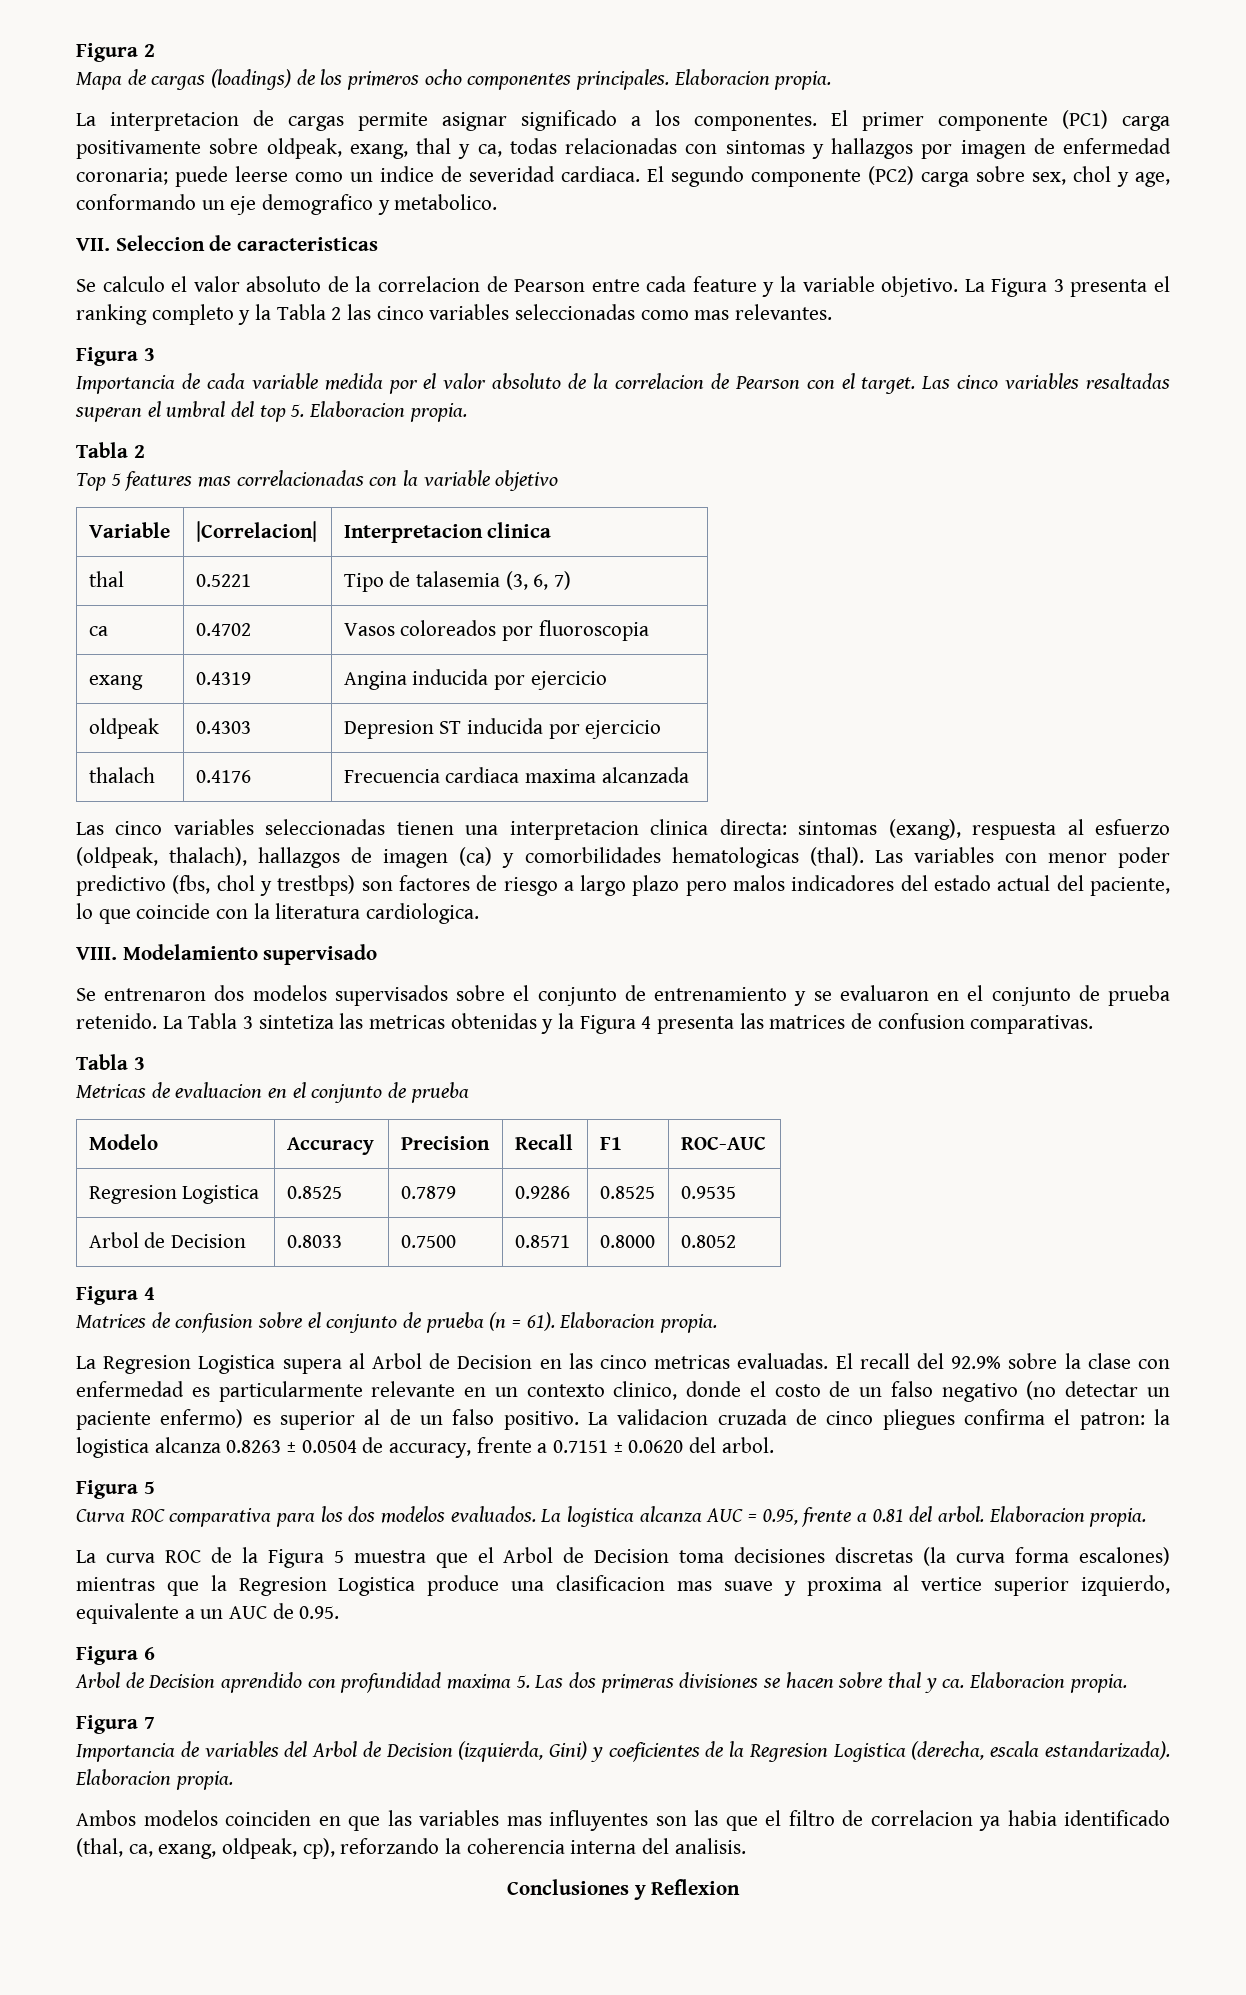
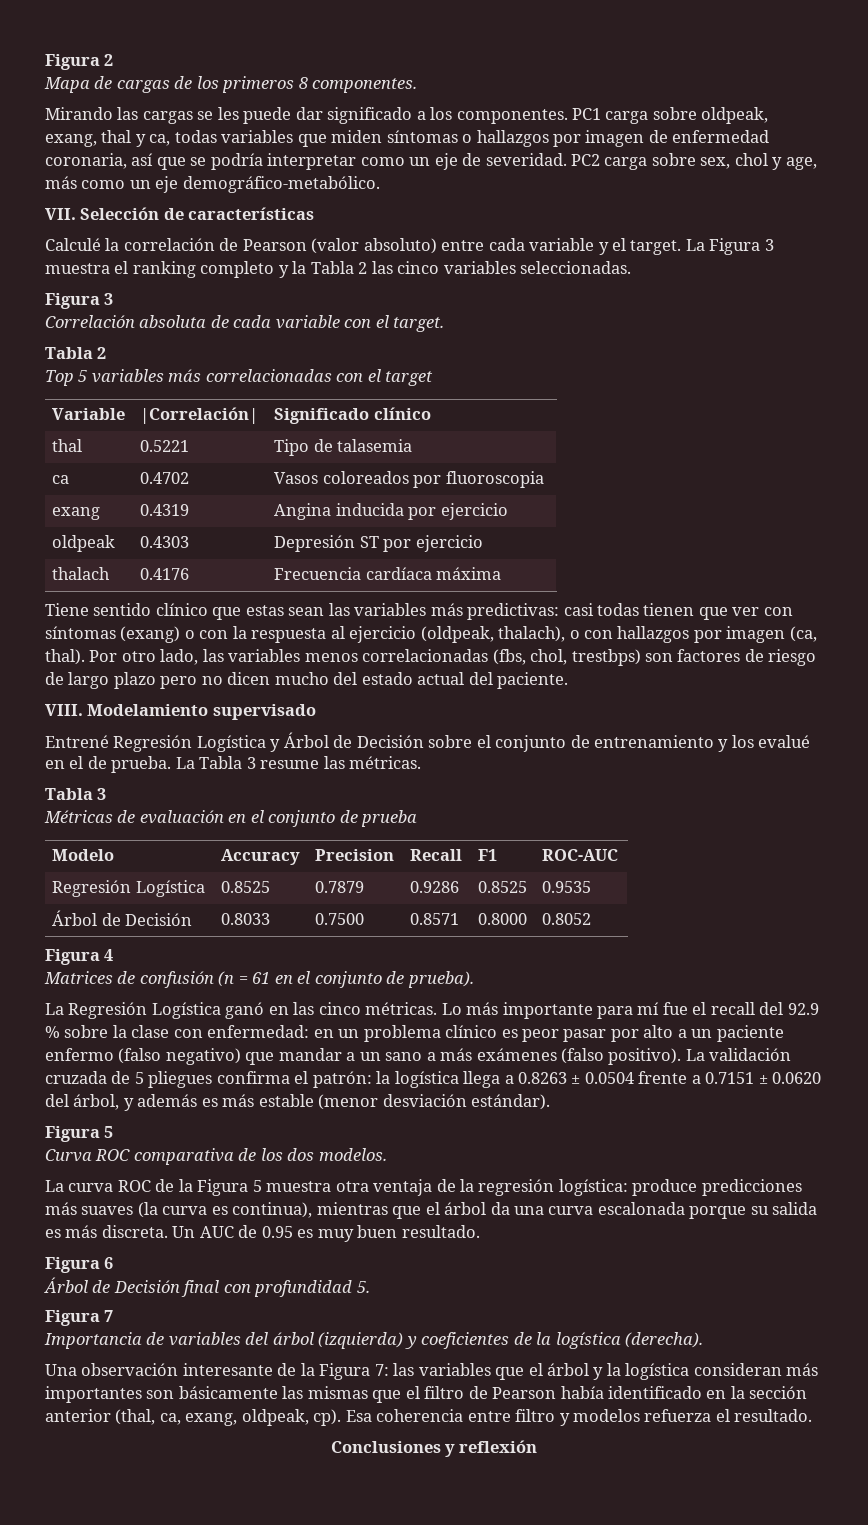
[211,69,292,90] (loadings) -> (170, 86) none
[424,69,832,90] [76,110,1170,131] [76,140,201,159] ocho componentes principales. Elaboracion propia. // La interpretacion de cargas permite asignar significado a los componentes. El primer componente (PC1) carga positivamente -> [298,77,418,93] [45,107,649,124] 8 componentes. // Mirando las cargas se les puede dar significado a los componentes. PC1 carga
[565,138,824,159] relacionadas con sintomas y -> [221,130,473,147] variables que miden síntomas o
[76,166,914,187] coronaria; puede leerse como un indice de severidad cardiaca. El segundo componente (PC2) -> [45,153,601,170] coronaria, así que se podría interpretar como un eje de severidad. PC2
[76,194,498,215] [76,235,379,251] [76,276,959,297] conformando un eje demografico y metabolico. // VII. Seleccion de caracteristicas // Se calculo el valor absoluto de la correlacion de Pearson entre cada feature y la variable objetivo. -> [45,176,380,193] [45,207,315,220] [45,238,682,255] más como un eje demográfico-metabólico. // VII. Selección de características // Calculé la correlación de Pearson (valor absoluto) entre cada variable y el target.
[1070,279,1148,297] presenta -> [45,263,110,274] muestra
[515,304,833,320] seleccionadas como mas relevantes. -> [520,261,632,274] seleccionadas.
[76,375,175,394] Importancia -> [45,315,207,328] Correlación absoluta
[324,373,1170,394] [75,401,467,422] [76,442,145,458] [76,470,559,491] [88,522,170,538] [195,521,317,542] [343,522,552,543] medida por el valor absoluto de la correlacion de Pearson con el target. Las cinco variables resaltadas superan el umbral del top 5. Elaboracion propia. // Tabla 2 // Top 5 features mas correlacionadas con la variable objetivo // Variable | |Correlacion| | Interpretacion clinica -> [344,315,445,332] [45,347,107,359] [45,369,434,386] [52,408,126,420] [140,407,259,424] [274,407,431,424] con el target. // Tabla 2 // Top 5 variables más correlacionadas con el target // Variable | |Correlación| | Significado clínico
[505,571,572,590] (3, 6, 7) -> (413, 445) none
[343,718,544,739] Depresion ST inducida -> [274,535,379,552] Depresión ST
[445,767,689,783] [76,819,961,840] cardiaca maxima alcanzada // Las cinco variables seleccionadas tienen una interpretacion clinica directa: sintomas (exang), -> [365,567,502,580] [45,603,793,620] [45,626,247,643] cardíaca máxima // Tiene sentido clínico que estas sean las variables más predictivas: casi todas tienen que ver con síntomas (exang) o con la
[1095,819,1170,835] esfuerzo -> [349,626,417,643] ejercicio
[258,847,1170,868] [76,875,272,896] hallazgos de imagen (ca) y comorbilidades hematologicas (thal). Las variables con menor poder predictivo (fbs, chol y -> [569,626,817,643] [45,649,568,665] o con hallazgos por imagen (ca, thal). Por otro lado, las variables menos correlacionadas (fbs, chol,
[563,881,574,891] a -> [45,672,64,685] de
[733,875,895,891] malos indicadores -> [201,672,329,685] no dicen mucho
[1089,877,1170,896] [76,903,480,924] [76,944,378,965] [76,985,448,1006] paciente, lo que coincide con la literatura cardiologica. // VIII. Modelamiento supervisado // Se entrenaron dos modelos supervisados -> [497,672,569,689] [45,704,316,720] [45,732,424,752] paciente. // VIII. Modelamiento supervisado // Entrené Regresión Logística y Árbol de Decisión
[813,985,1170,1006] [76,1013,1094,1034] se evaluaron en el conjunto de prueba retenido. La Tabla 3 sintetiza las metricas obtenidas y la Figura 4 presenta las matrices de confusion comparativas. -> [731,735,811,748] [45,756,422,773] los evalué en el de prueba. La Tabla 3 resume las métricas.
[76,1082,263,1098] Metricas de evaluacion -> [44,810,224,824] Métricas de evaluación
[88,1185,260,1204] Regresion Logistica -> [52,880,205,897] Regresión Logística
[88,1232,247,1248] Arbol de Decision -> [52,910,193,926] Árbol de Decisión
[175,1312,718,1333] [76,1353,1171,1374] [76,1381,1170,1402] [76,1409,709,1430] confusion sobre el conjunto de prueba (n = 61). Elaboracion propia. // La Regresion Logistica supera al Arbol de Decision en las cinco metricas evaluadas. El recall del 92.9% sobre la clase con enfermedad es particularmente relevante en un contexto clinico, donde el costo de un falso negativo (no detectar un paciente enfermo) es superior al de un falso positivo. La validacion -> [139,971,474,988] [45,1002,819,1019] [45,1025,784,1042] [45,1048,792,1065] confusión (n = 61 en el conjunto de prueba). // La Regresión Logística ganó en las cinco métricas. Lo más importante para mí fue el recall del 92.9 % sobre la clase con enfermedad: en un problema clínico es peor pasar por alto a un paciente enfermo (falso negativo) que mandar a un sano a más exámenes (falso positivo). La validación
[826,1411,874,1425] cinco -> [134,1072,144,1084] 5
[1079,1409,1171,1430] [76,1437,221,1458] patron: la logistica alcanza -> [312,1071,514,1088] patrón: la logística llega a
[362,1437,472,1458] de accuracy, -> (634, 1078) none
[721,1437,774,1453] arbol. -> [73,1094,551,1111] árbol, y además es más estable (menor desviación estándar).
[276,1513,316,1527] para -> [238,1148,257,1161] de
[381,1506,1147,1527] modelos evaluados. La logistica alcanza AUC = 0.95, frente a 0.81 del arbol. Elaboracion propia. -> [318,1148,387,1161] modelos.
[435,1547,1170,1568] [76,1575,1170,1596] [76,1603,340,1624] [76,1646,155,1665] [75,1672,303,1693] que el Arbol de Decision toma decisiones discretas (la curva forma escalones) mientras que la Regresion Logistica produce una clasificacion mas suave y proxima al vertice superior izquierdo, equivalente a un AUC de 0.95. // Figura 6 // Arbol de Decision aprendido -> [335,1179,802,1196] [45,1202,818,1219] [45,1225,480,1242] [45,1257,114,1273] [44,1277,220,1297] otra ventaja de la regresión logística: produce predicciones más suaves (la curva es continua), mientras que el árbol da una curva escalonada porque su salida es más discreta. Un AUC de 0.95 es muy buen resultado. // Figura 6 // Árbol de Decisión final
[447,1672,1127,1693] maxima 5. Las dos primeras divisiones se hacen sobre thal y ca. Elaboracion propia. -> [356,1281,370,1293] 5.
[312,1741,1170,1762] [75,1769,233,1790] [76,1810,1170,1831] [76,1838,746,1859] Arbol de Decision (izquierda, Gini) y coeficientes de la Regresion Logistica (derecha, escala estandarizada). Elaboracion propia. // Ambos modelos coinciden en que las variables mas influyentes son las que el filtro de correlacion ya habia identificado (thal, ca, exang, oldpeak, cp), reforzando la coherencia interna del analisis. -> [272,1332,704,1349] [45,1363,819,1380] [45,1386,808,1403] [45,1409,813,1426] árbol (izquierda) y coeficientes de la logística (derecha). // Una observación interesante de la Figura 7: las variables que el árbol y la logística consideran más importantes son básicamente las mismas que el filtro de Pearson había identificado en la sección anterior (thal, ca, exang, oldpeak, cp). Esa coherencia entre filtro y modelos refuerza el resultado.
[651,1879,741,1895] Reflexion -> [459,1440,538,1453] reflexión

